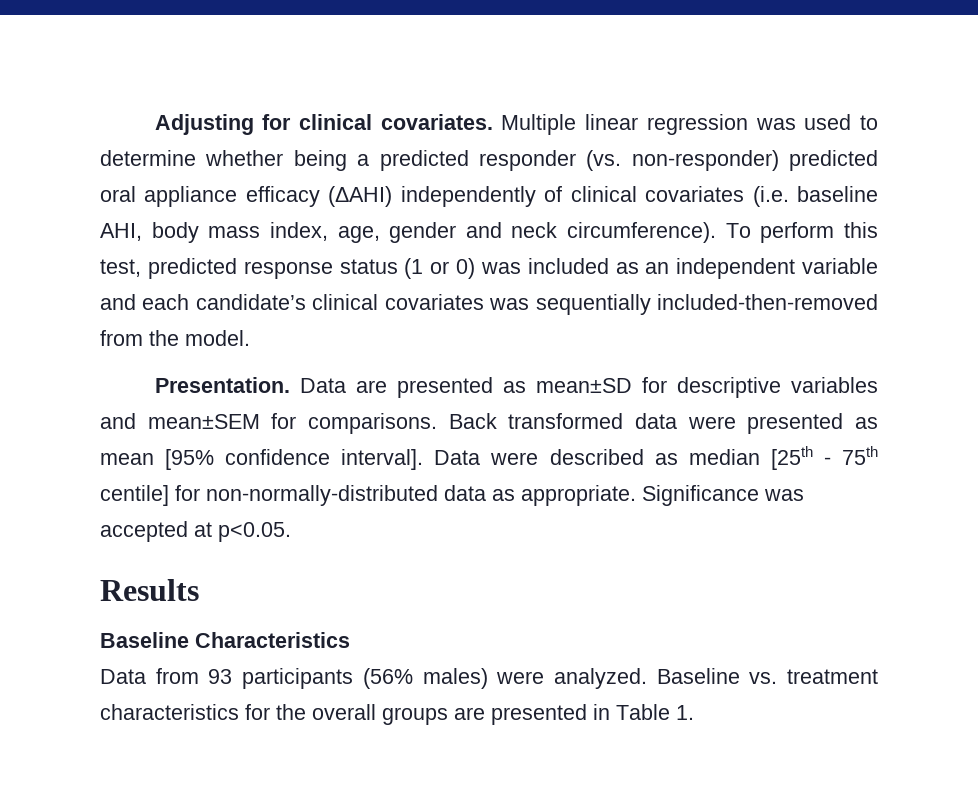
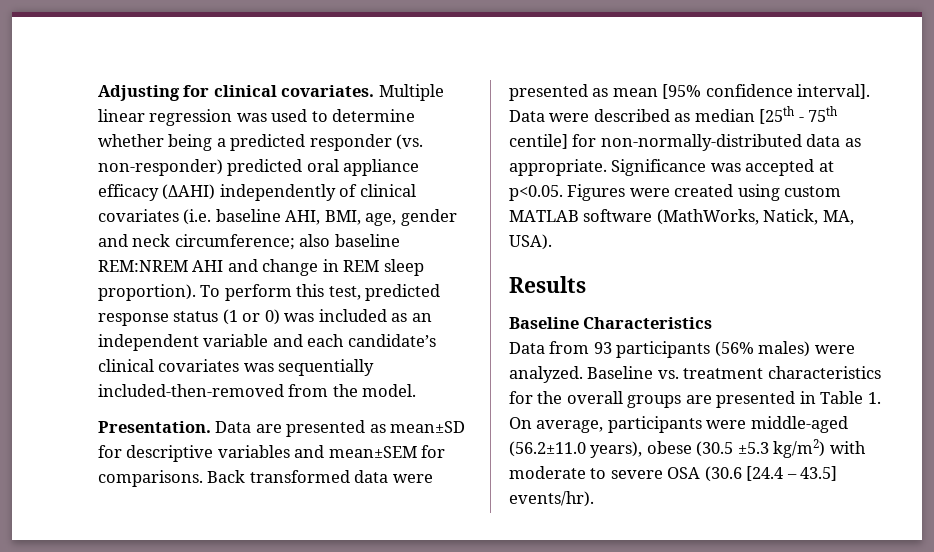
[151,222,328,243] body mass index, -> [324,210,361,225] BMI,
[567,222,717,243] circumference). -> [174,234,400,250] [98,259,424,276] [98,284,196,301] circumference; also baseline REM:NREM AHI and change in REM sleep proportion).
(291, 532) none -> [567,184,842,201] [509,209,854,225] [509,234,552,250] Figures were created using custom MATLAB software (MathWorks, Natick, MA, USA).
(694, 712) none -> [509,416,848,433] [509,439,866,458] [509,466,838,482] [509,491,594,507] On average, participants were middle-aged (56.2±11.0 years), obese (30.5 ±5.3 kg/m2) with moderate to severe OSA (30.6 [24.4 – 43.5] events/hr).

